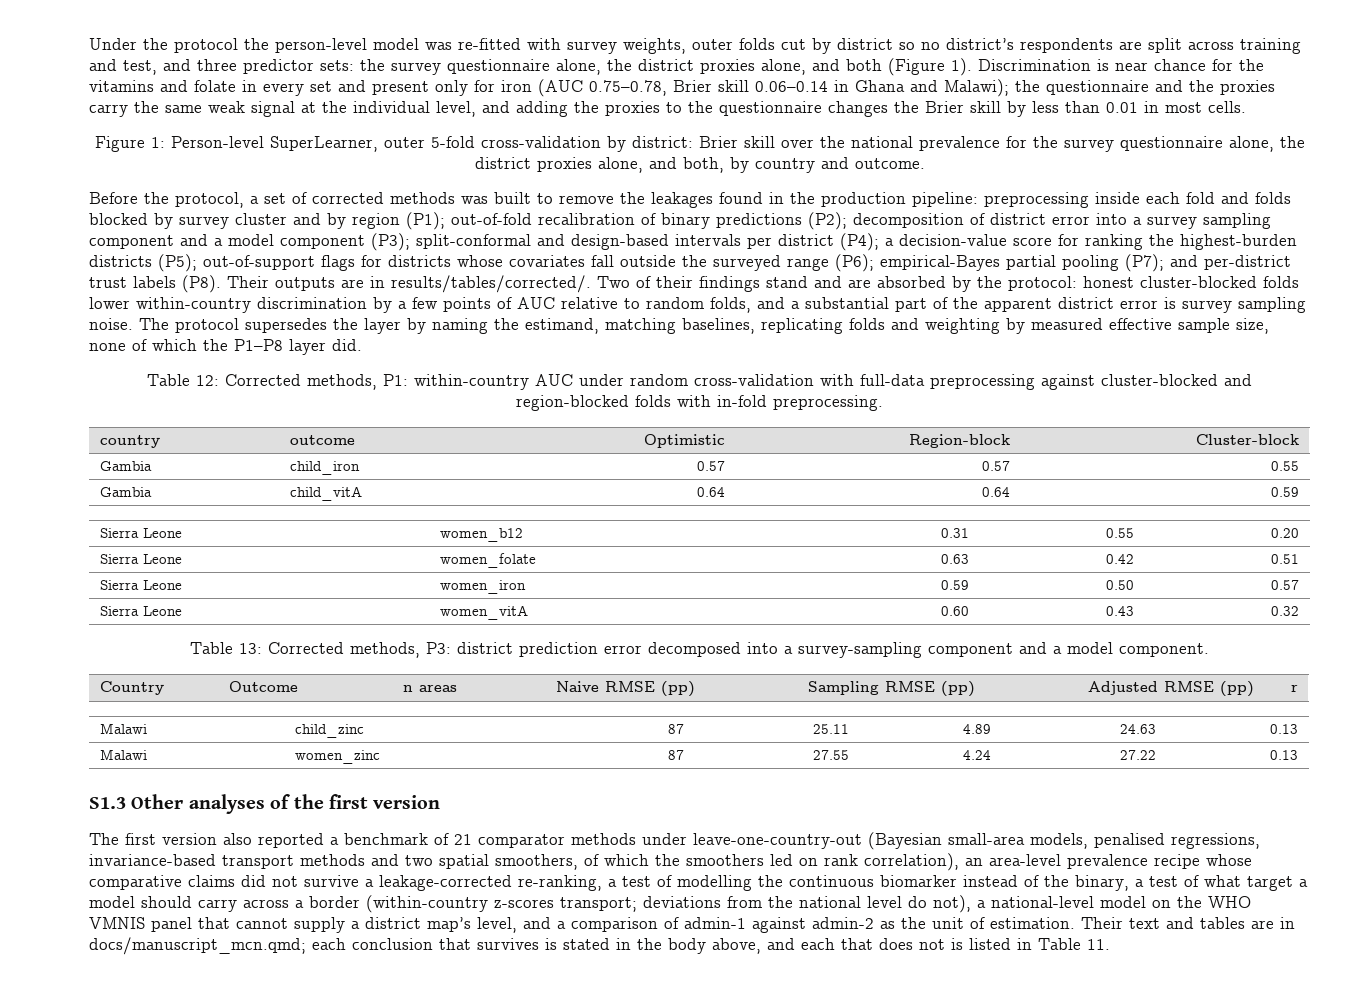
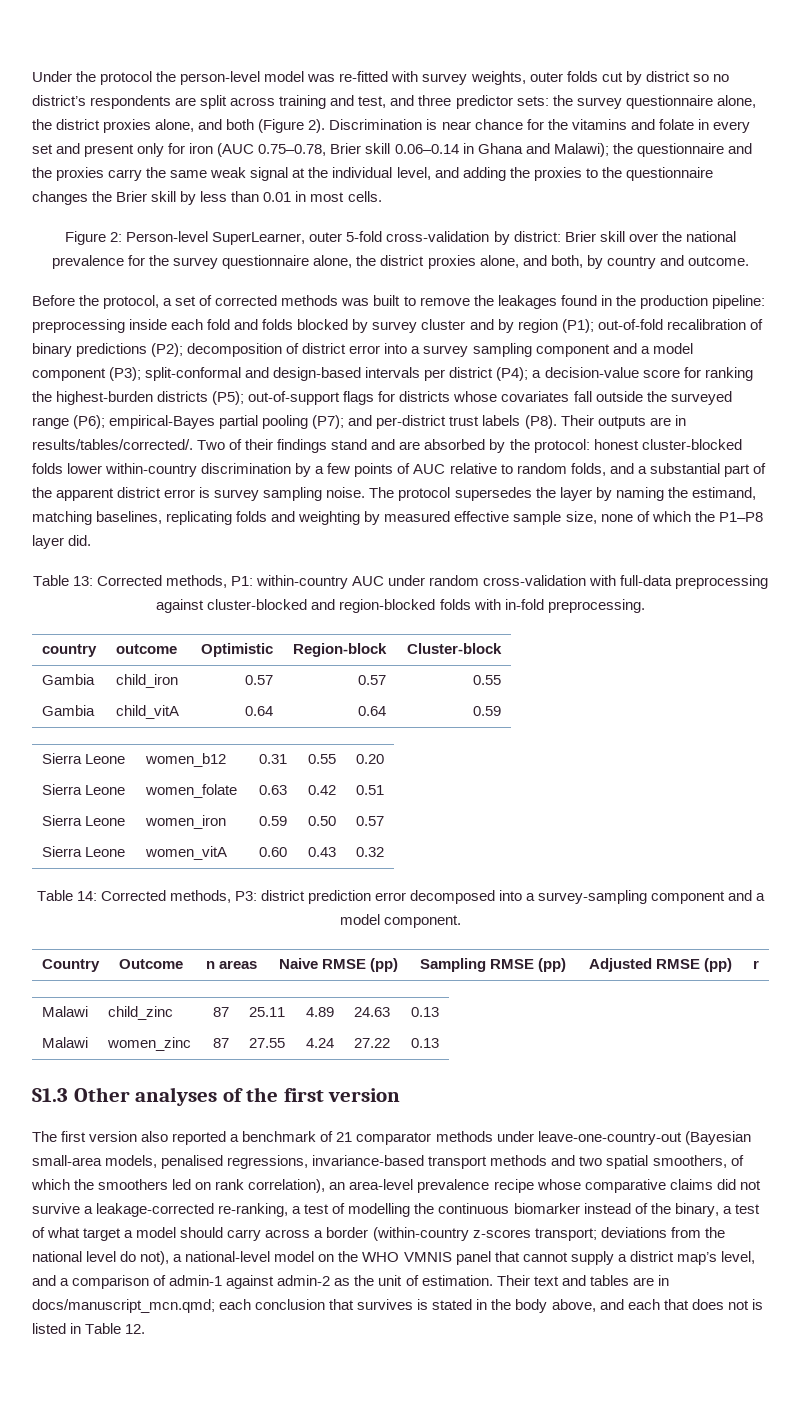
[951,58,972,76] 1). -> [308,119,326,133] 2).
[150,137,165,148] 1: -> [110,232,123,242] 2:
[196,375,219,386] 12: -> [72,576,93,586] 13:
[239,643,262,654] 13: -> [76,891,97,901] 14:
[1087,939,1110,950] 11. -> [125,1324,146,1334] 12.

